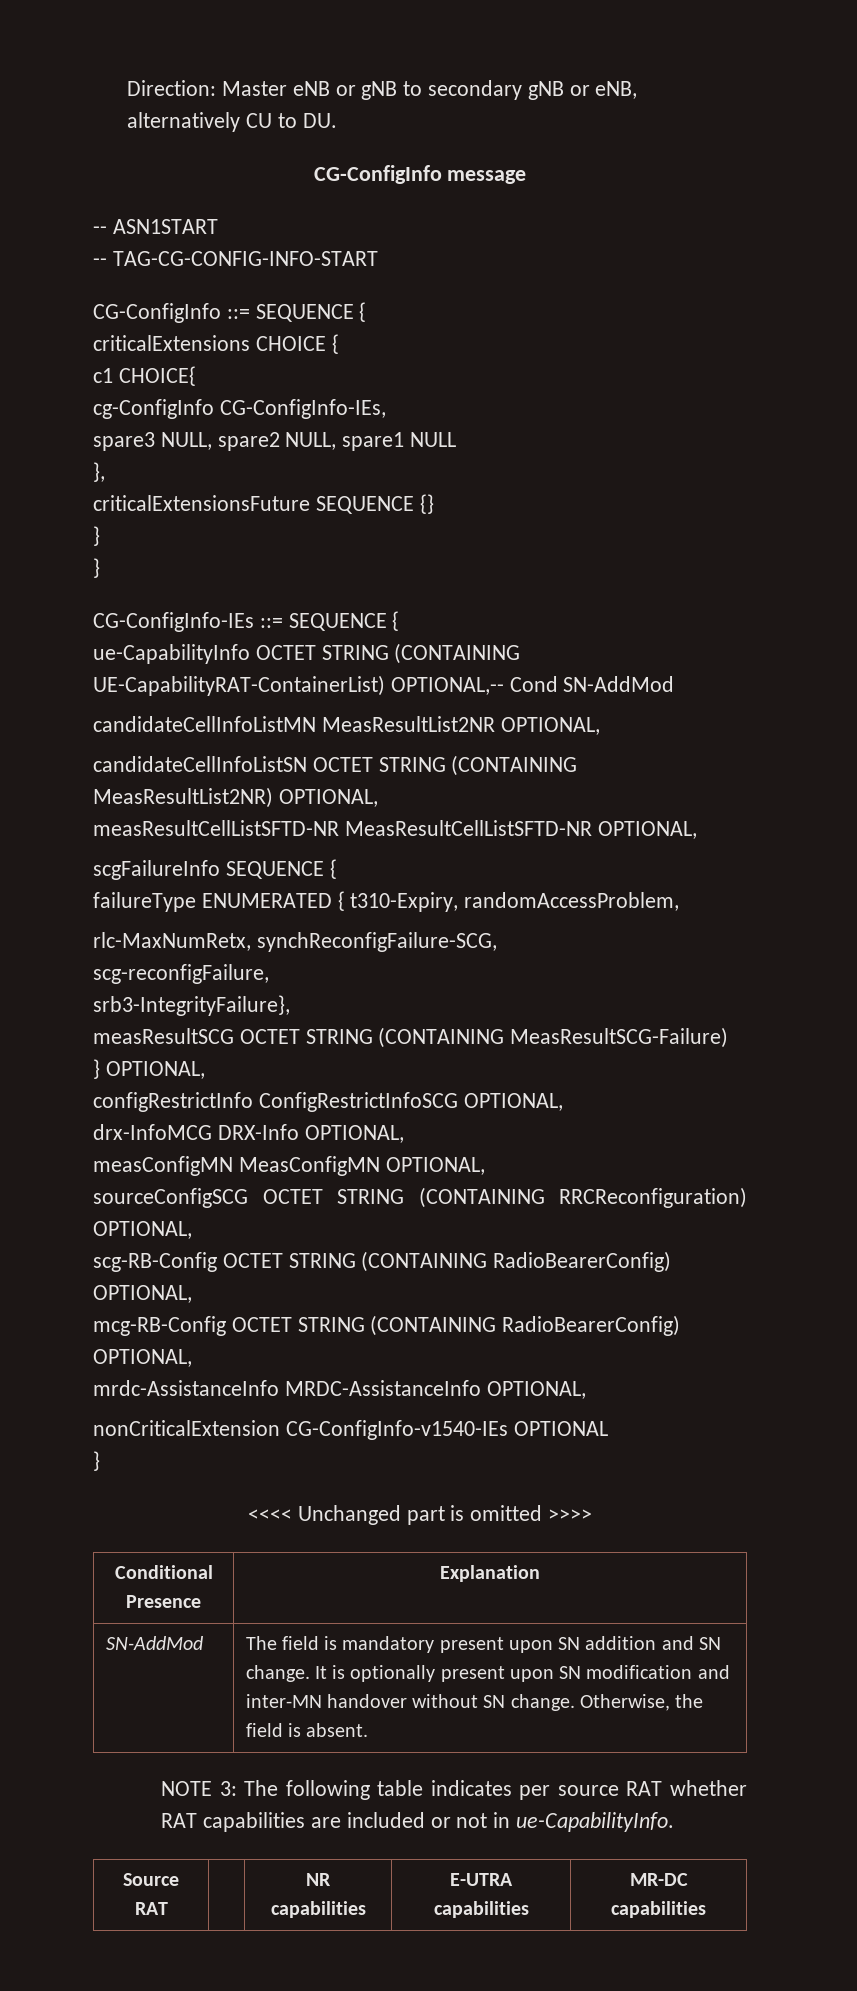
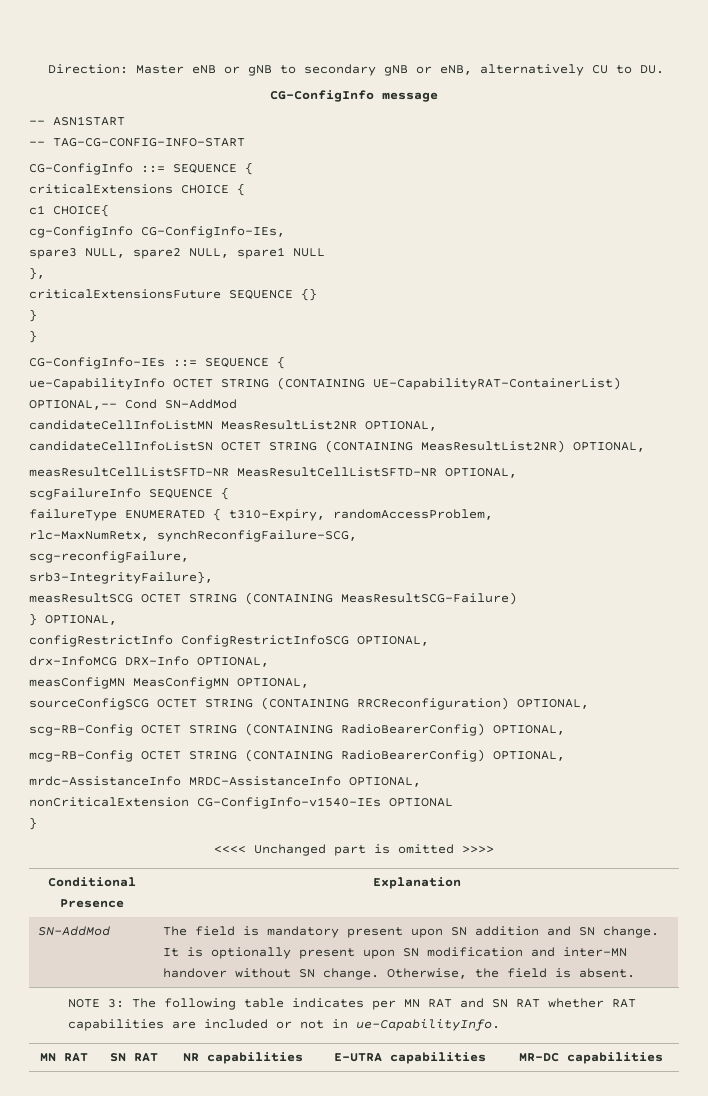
[557,1785,619,1796] source -> [403,998,508,1008] MN RAT and SN
[123,1873,179,1886] [134,1902,168,1915] Source RAT | -> [40,1053,88,1062] [109,1053,158,1062] MN RAT | SN RAT

